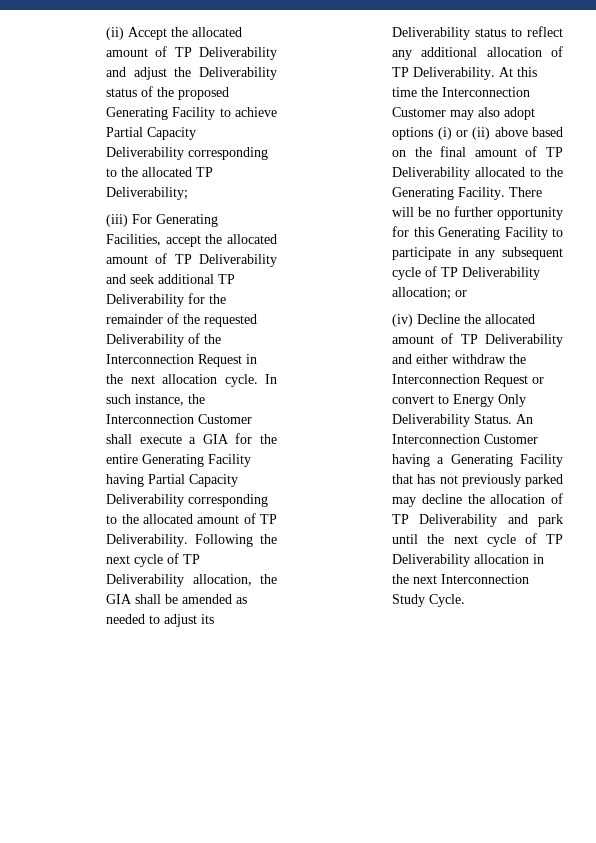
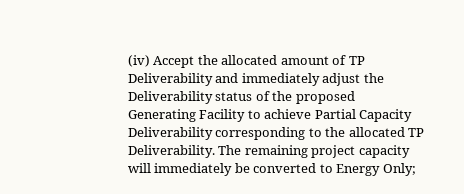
[106,27,125,40] (ii) -> [127,55,150,67] (iv)
(127, 72) none -> [241,73,320,86] immediately
[106,187,189,200] [106,214,219,227] [106,234,277,247] [106,253,277,267] [106,274,236,284] [106,293,227,307] [106,313,258,327] [106,333,222,347] [106,354,258,367] [106,374,277,387] [106,394,206,406] [106,414,253,424] [106,433,277,444] [106,454,252,467] [106,474,239,487] [106,494,269,507] [106,513,278,524] [106,534,277,547] [106,553,201,567] [106,574,277,587] [106,594,248,604] [106,614,215,627] [392,26,563,40] [392,46,563,60] [392,67,538,80] [392,87,531,97] [392,107,536,120] [392,127,563,140] [392,146,563,157] [392,167,563,180] [392,187,543,200] [392,206,563,220] [392,226,563,240] [392,247,563,260] [392,266,541,280] [392,287,468,300] [392,314,536,327] [392,333,563,347] [392,354,527,364] [392,374,545,387] [392,394,527,407] [392,414,534,427] [392,434,539,444] [392,454,563,467] [392,474,563,487] [392,493,563,507] [392,514,563,527] [392,533,563,547] [392,554,545,567] [392,574,530,584] [392,594,466,607] Deliverability; // (iii) For Generating Facilities, accept the allocated amount of TP Deliverability and seek additional TP Deliverability for the remainder of the requested Deliverability of the Interconnection Request in the next allocation cycle. In such instance, the Interconnection Customer shall execute a GIA for the entire Generating Facility having Partial Capacity Deliverability corresponding to the allocated amount of TP Deliverability. Following the next cycle of TP Deliverability allocation, the GIA shall be amended as needed to adjust its Deliverability status to reflect any additional allocation of TP Deliverability. At this time the Interconnection Customer may also adopt options (i) or (ii) above based on the final amount of TP Deliverability allocated to the Generating Facility. There will be no further opportunity for this Generating Facility to participate in any subsequent cycle of TP Deliverability allocation; or // (iv) Decline the allocated amount of TP Deliverability and either withdraw the Interconnection Request or convert to Energy Only Deliverability Status. An Interconnection Customer having a Generating Facility that has not previously parked may decline the allocation of TP Deliverability and park until the next cycle of TP Deliverability allocation in the next Interconnection Study Cycle. -> [127,145,410,158] [127,163,416,176] Deliverability. The remaining project capacity will immediately be converted to Energy Only;

